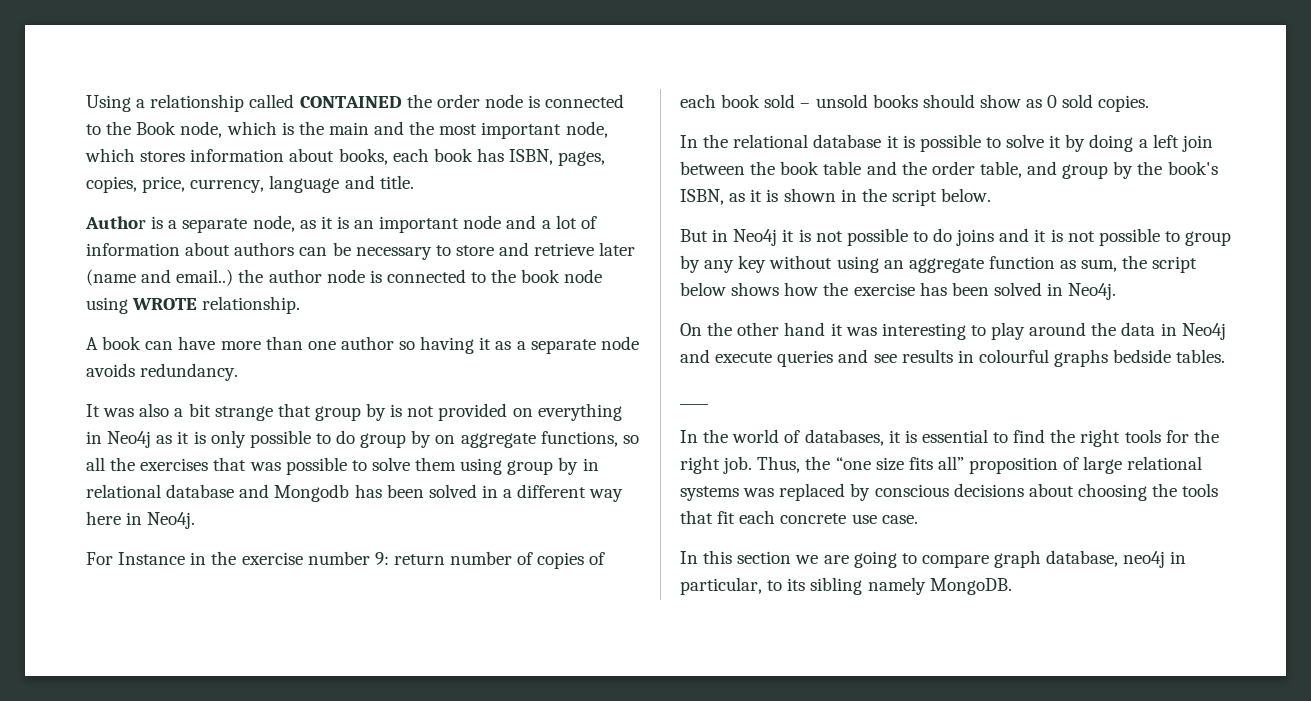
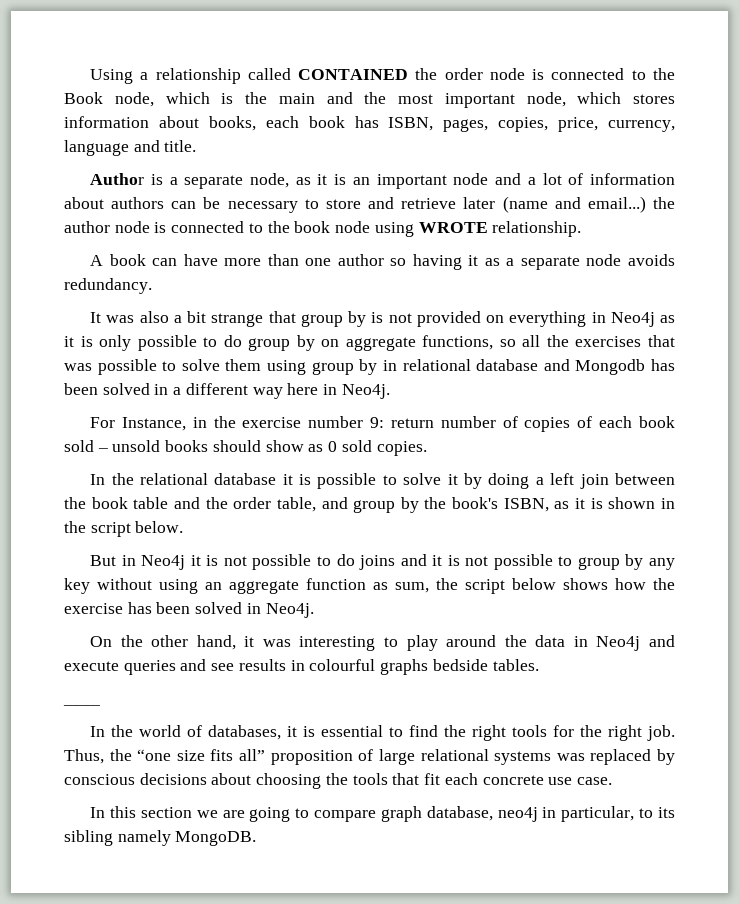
[176,269,234,286] email..) -> [587,196,646,213] email...)
[118,552,186,565] Instance -> [121,417,186,431] Instance,
[784,322,826,336] hand -> [196,635,236,650] hand,

